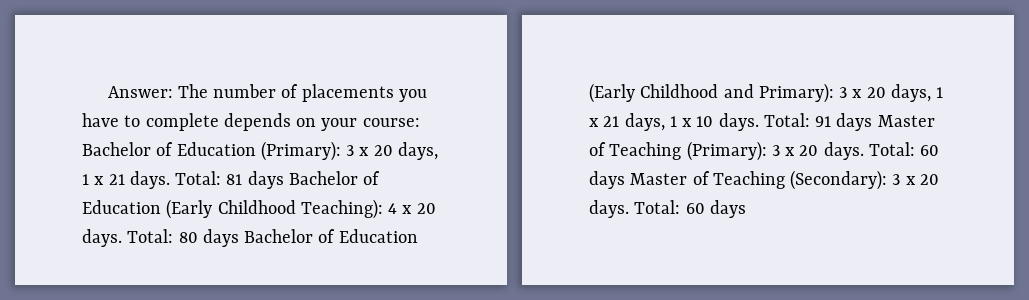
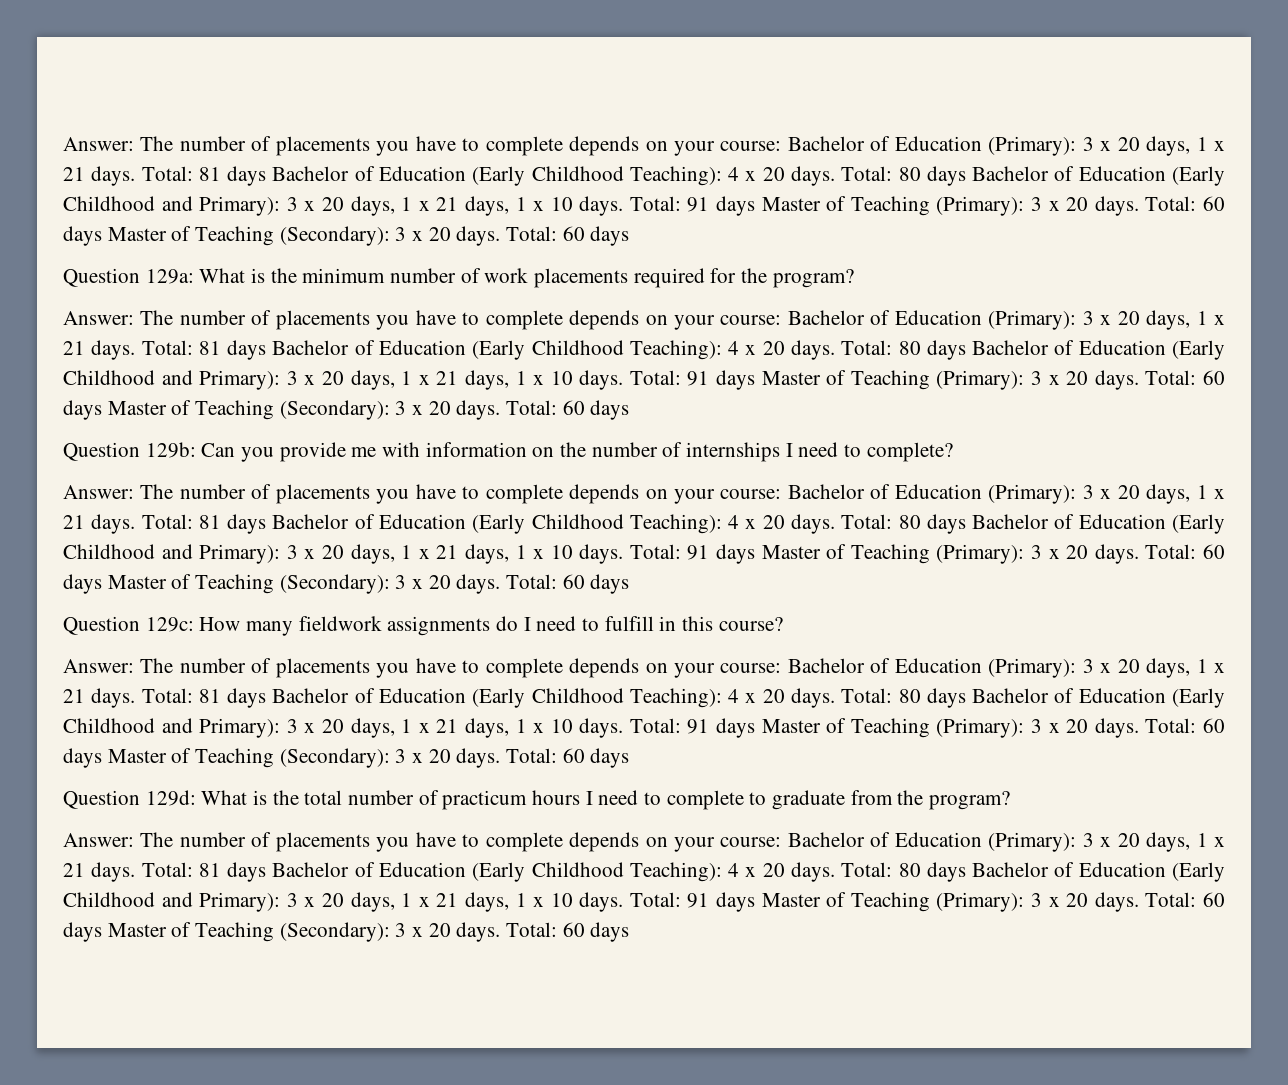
(746, 209) none -> [63,268,854,288] [63,310,1226,330] [63,340,1226,360] [63,370,1226,390] [63,400,630,420] [63,442,953,462] [63,484,1226,504] [63,514,1226,534] [63,544,1226,564] [63,574,630,594] [63,616,783,636] [63,658,1226,678] [63,688,1226,708] [63,718,1226,738] [63,748,630,768] [63,790,1011,810] [63,832,1226,852] [63,862,1226,882] [63,892,1226,912] [63,922,630,942] // Question 129a: What is the minimum number of work placements required for the program? // Answer: The number of placements you have to complete depends on your course: Bachelor of Education (Primary): 3 x 20 days, 1 x 21 days. Total: 81 days Bachelor of Education (Early Childhood Teaching): 4 x 20 days. Total: 80 days Bachelor of Education (Early Childhood and Primary): 3 x 20 days, 1 x 21 days, 1 x 10 days. Total: 91 days Master of Teaching (Primary): 3 x 20 days. Total: 60 days Master of Teaching (Secondary): 3 x 20 days. Total: 60 days // Question 129b: Can you provide me with information on the number of internships I need to complete? // Answer: The number of placements you have to complete depends on your course: Bachelor of Education (Primary): 3 x 20 days, 1 x 21 days. Total: 81 days Bachelor of Education (Early Childhood Teaching): 4 x 20 days. Total: 80 days Bachelor of Education (Early Childhood and Primary): 3 x 20 days, 1 x 21 days, 1 x 10 days. Total: 91 days Master of Teaching (Primary): 3 x 20 days. Total: 60 days Master of Teaching (Secondary): 3 x 20 days. Total: 60 days // Question 129c: How many fieldwork assignments do I need to fulfill in this course? // Answer: The number of placements you have to complete depends on your course: Bachelor of Education (Primary): 3 x 20 days, 1 x 21 days. Total: 81 days Bachelor of Education (Early Childhood Teaching): 4 x 20 days. Total: 80 days Bachelor of Education (Early Childhood and Primary): 3 x 20 days, 1 x 21 days, 1 x 10 days. Total: 91 days Master of Teaching (Primary): 3 x 20 days. Total: 60 days Master of Teaching (Secondary): 3 x 20 days. Total: 60 days // Question 129d: What is the total number of practicum hours I need to complete to graduate from the program? // Answer: The number of placements you have to complete depends on your course: Bachelor of Education (Primary): 3 x 20 days, 1 x 21 days. Total: 81 days Bachelor of Education (Early Childhood Teaching): 4 x 20 days. Total: 80 days Bachelor of Education (Early Childhood and Primary): 3 x 20 days, 1 x 21 days, 1 x 10 days. Total: 91 days Master of Teaching (Primary): 3 x 20 days. Total: 60 days Master of Teaching (Secondary): 3 x 20 days. Total: 60 days

